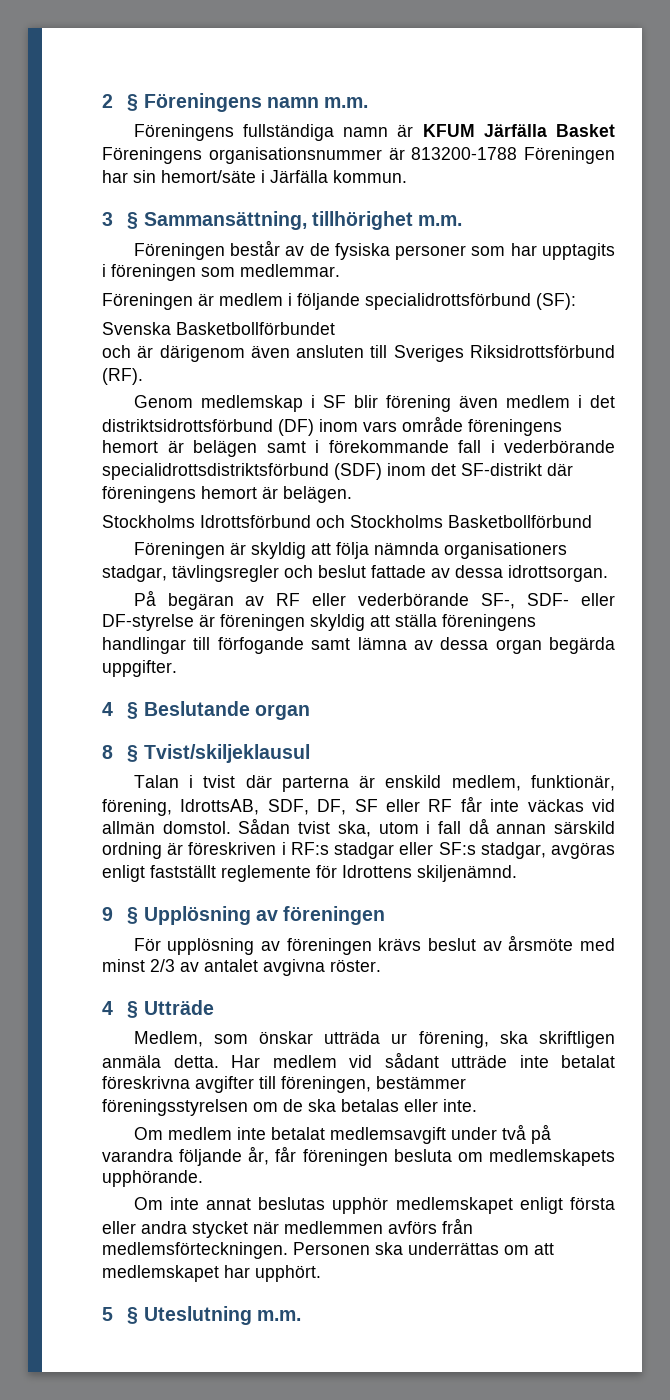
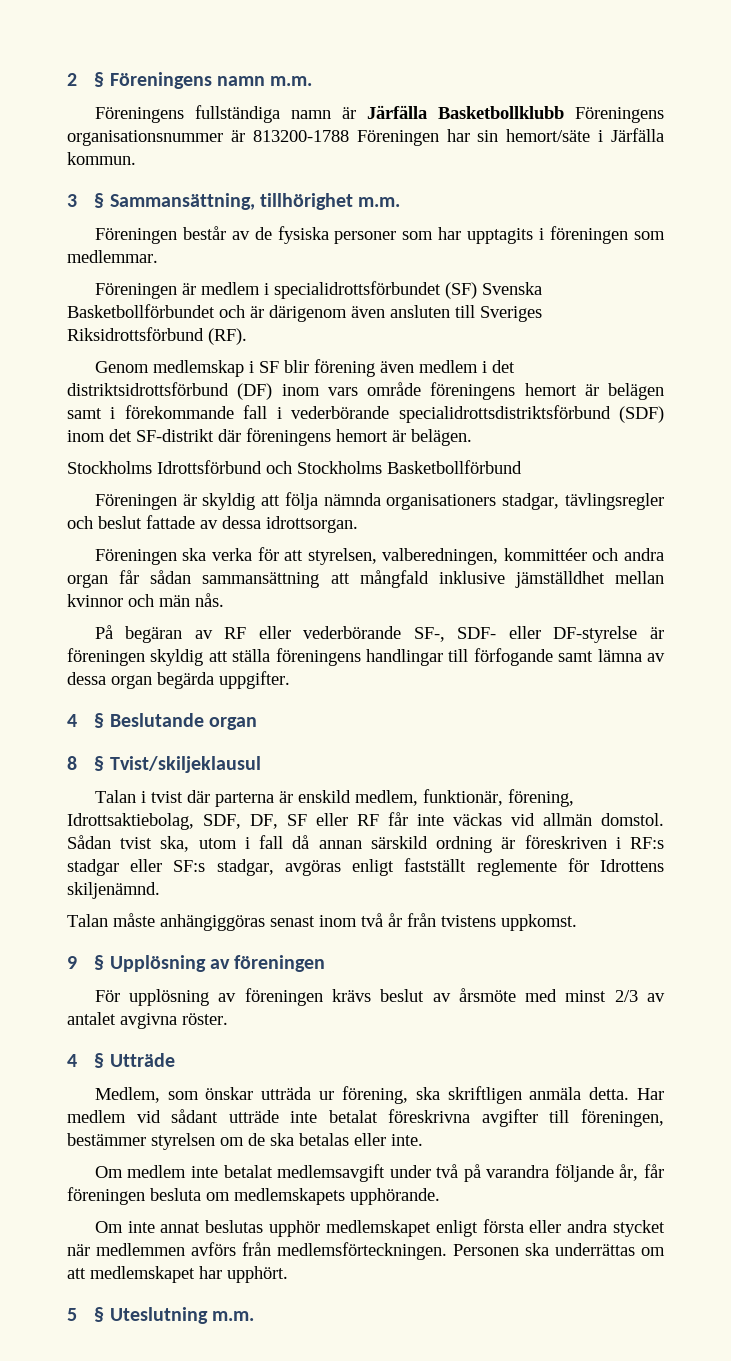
[422,124,615,137] KFUM Järfälla Basket -> [366,105,564,119] Järfälla Basketbollklubb
[297,293,576,310] följande specialidrottsförbund (SF): // -> [273,281,477,299] specialidrottsförbundet (SF)
(335, 328) // -> (215, 311) none
(608, 573) none -> [94,547,665,565] [67,570,664,588] [67,593,224,607] // Föreningen ska verka för att styrelsen, valberedningen, kommittéer och andra organ får sådan sammansättning att mångfald inklusive jämställdhet mellan kvinnor och män nås.
[180,799,260,815] IdrottsAB, -> [67,813,194,830] Idrottsaktiebolag,
(517, 873) none -> [67,913,577,931] // Talan måste anhängiggöras senast inom två år från tvistens uppkomst.
[102,1099,248,1116] föreningsstyrelsen -> [151,1133,215,1150] styrelsen

